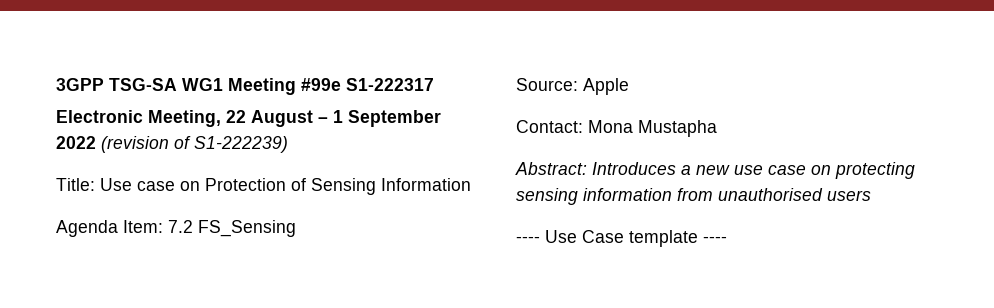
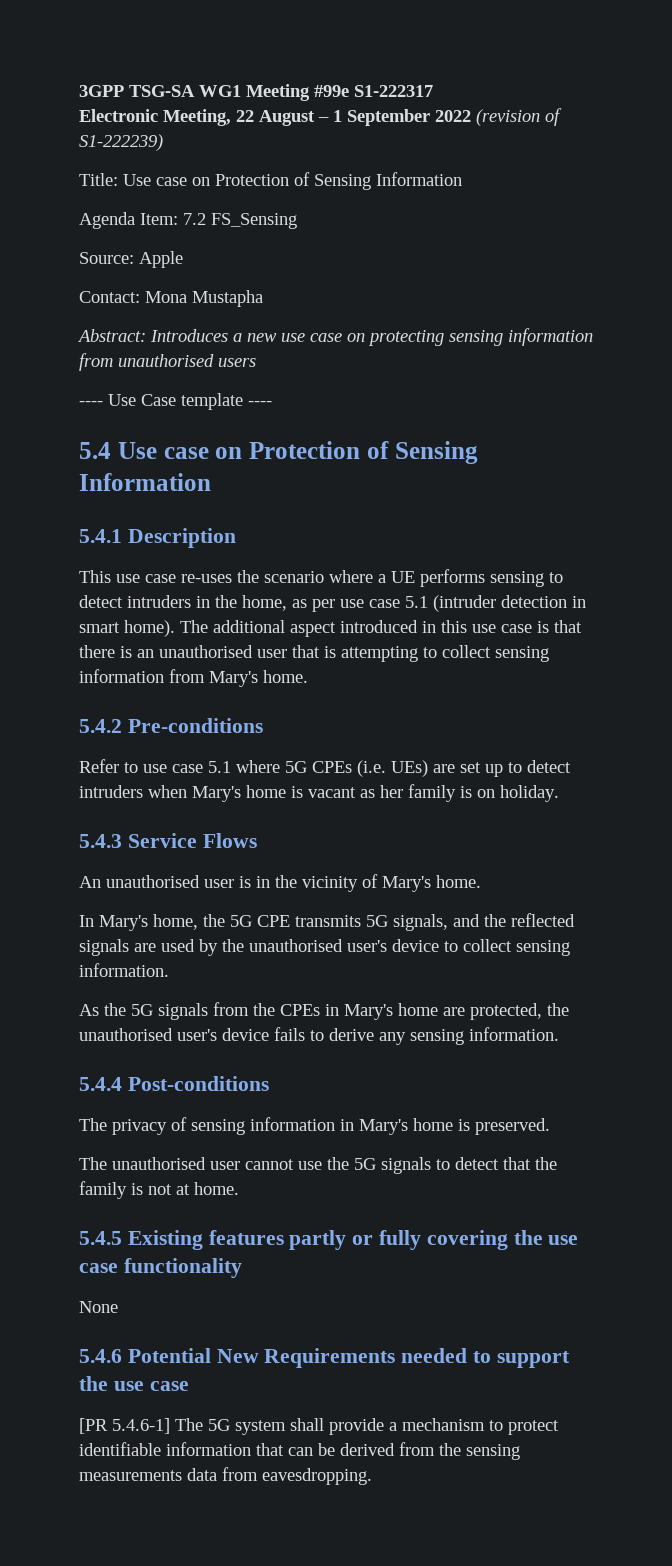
(727, 239) none -> [79,441,478,464] [79,473,211,491] [79,528,236,548] [79,569,563,587] [79,595,586,612] [79,620,582,637] [79,645,549,662] [79,669,308,687] [79,718,263,733] [79,759,571,777] [79,784,559,802] [79,833,257,848] [79,874,481,892] [79,913,575,931] [79,939,570,956] [79,963,169,977] [79,1002,569,1020] [79,1027,559,1045] [79,1076,269,1091] [79,1117,550,1135] [79,1157,557,1174] [79,1181,239,1199] [79,1230,579,1250] [79,1258,242,1278] [79,1301,118,1313] [79,1348,570,1368] [79,1376,189,1391] [79,1418,559,1435] [79,1442,520,1460] [79,1467,372,1485] // 5.4 Use case on Protection of Sensing Information // 5.4.1 Description // This use case re-uses the scenario where a UE performs sensing to detect intruders in the home, as per use case 5.1 (intruder detection in smart home). The additional aspect introduced in this use case is that there is an unauthorised user that is attempting to collect sensing information from Mary's home. // 5.4.2 Pre-conditions // Refer to use case 5.1 where 5G CPEs (i.e. UEs) are set up to detect intruders when Mary's home is vacant as her family is on holiday. // 5.4.3 Service Flows // An unauthorised user is in the vicinity of Mary's home. // In Mary's home, the 5G CPE transmits 5G signals, and the reflected signals are used by the unauthorised user's device to collect sensing information. // As the 5G signals from the CPEs in Mary's home are protected, the unauthorised user's device fails to derive any sensing information. // 5.4.4 Post-conditions // The privacy of sensing information in Mary's home is preserved. // The unauthorised user cannot use the 5G signals to detect that the family is not at home. // 5.4.5 Existing features partly or fully covering the use case functionality // None // 5.4.6 Potential New Requirements needed to support the use case // [PR 5.4.6-1] The 5G system shall provide a mechanism to protect identifiable information that can be derived from the sensing measurements data from eavesdropping.

